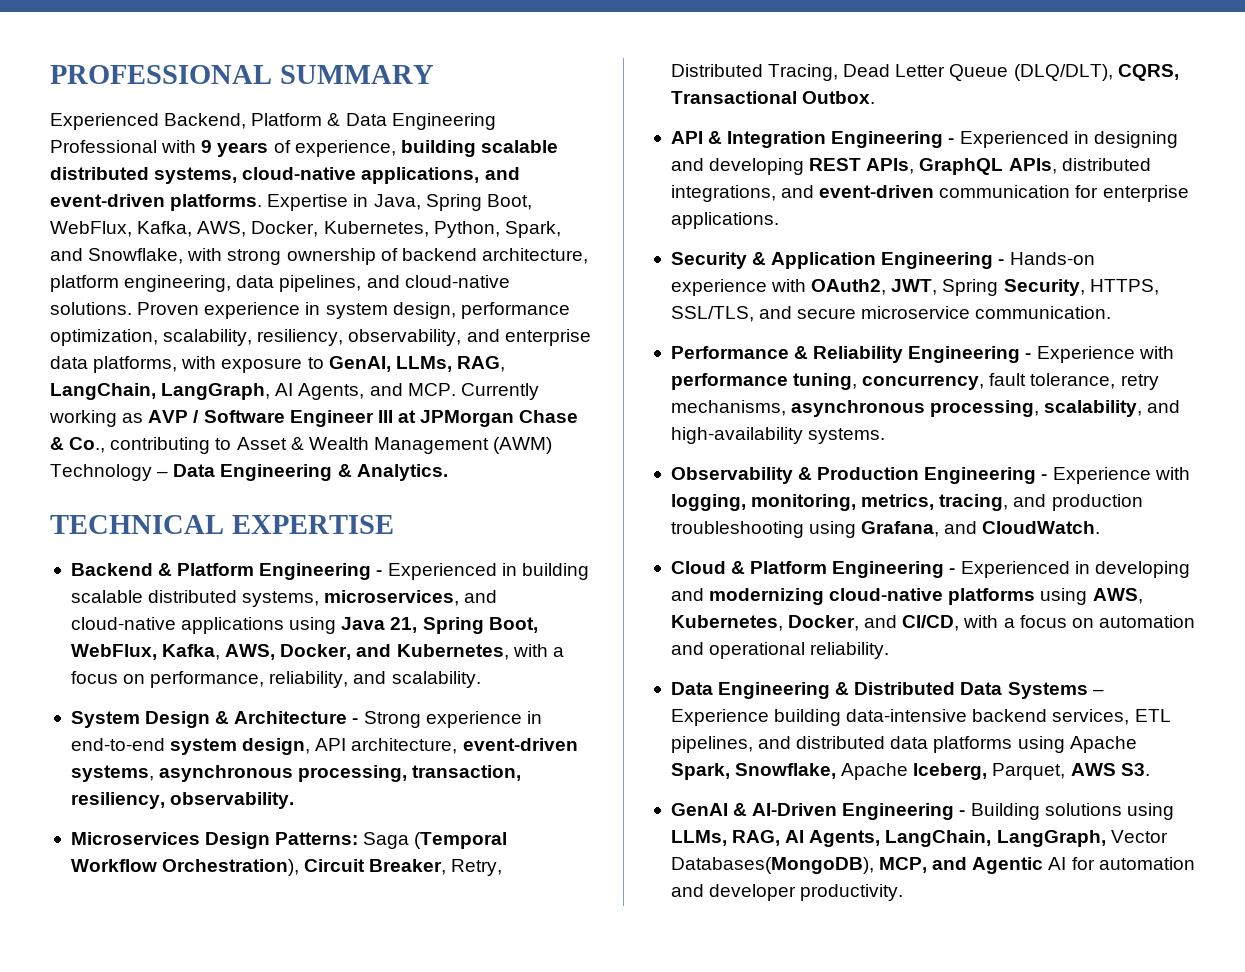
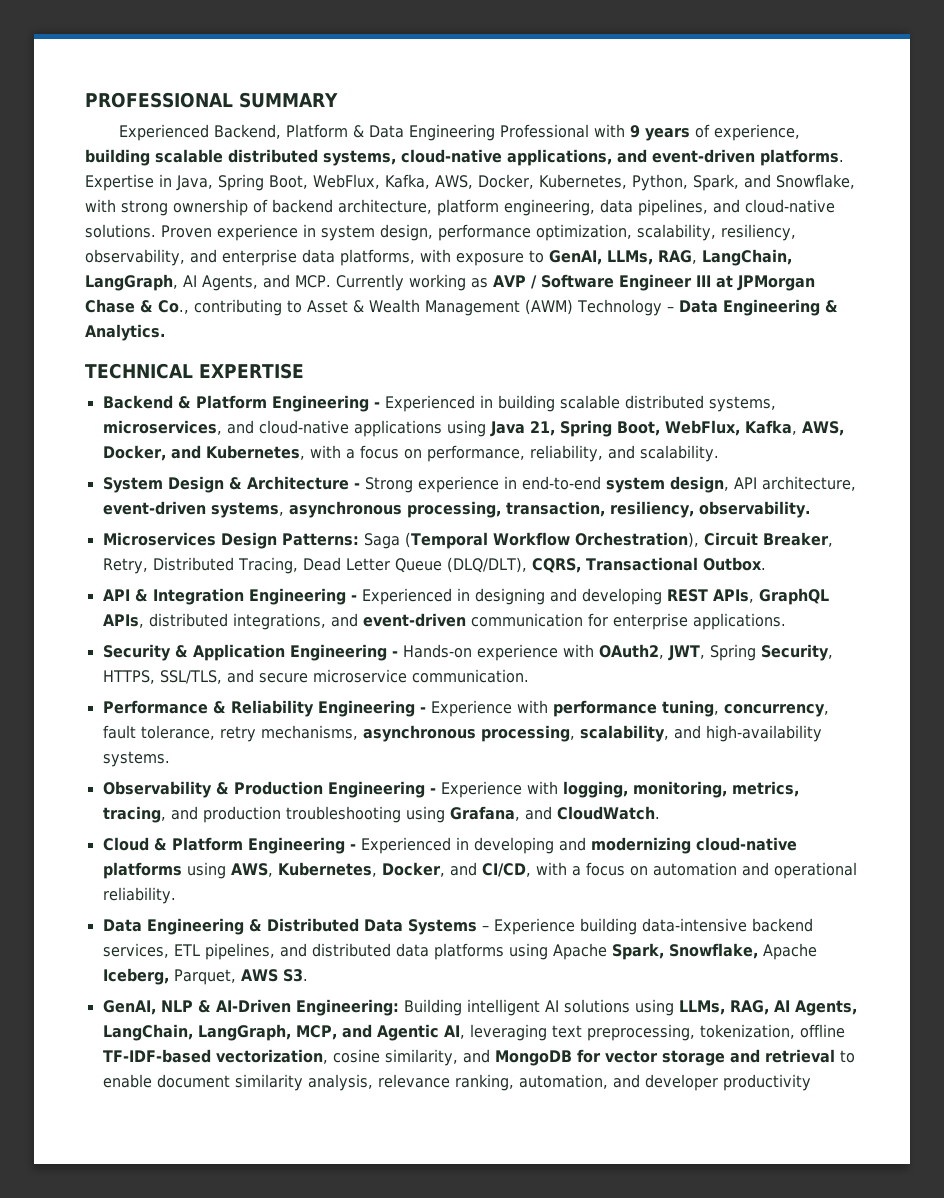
[670,803,1040,820] GenAI & AI-Driven Engineering - Building -> [102,999,559,1016] GenAI, NLP & AI-Driven Engineering: Building intelligent AI
[1110,830,1168,843] [670,857,874,874] Vector Databases(MongoDB), -> (291, 1032) none
[1048,857,1195,870] AI for automation -> [443,1024,845,1041] [102,1049,855,1066] [102,1074,608,1091] AI, leveraging text preprocessing, tokenization, offline TF-IDF-based vectorization, cosine similarity, and MongoDB for vector storage and retrieval to enable document similarity analysis, relevance ranking, automation,
[800,884,904,901] productivity. -> [722,1074,811,1091] productivity

